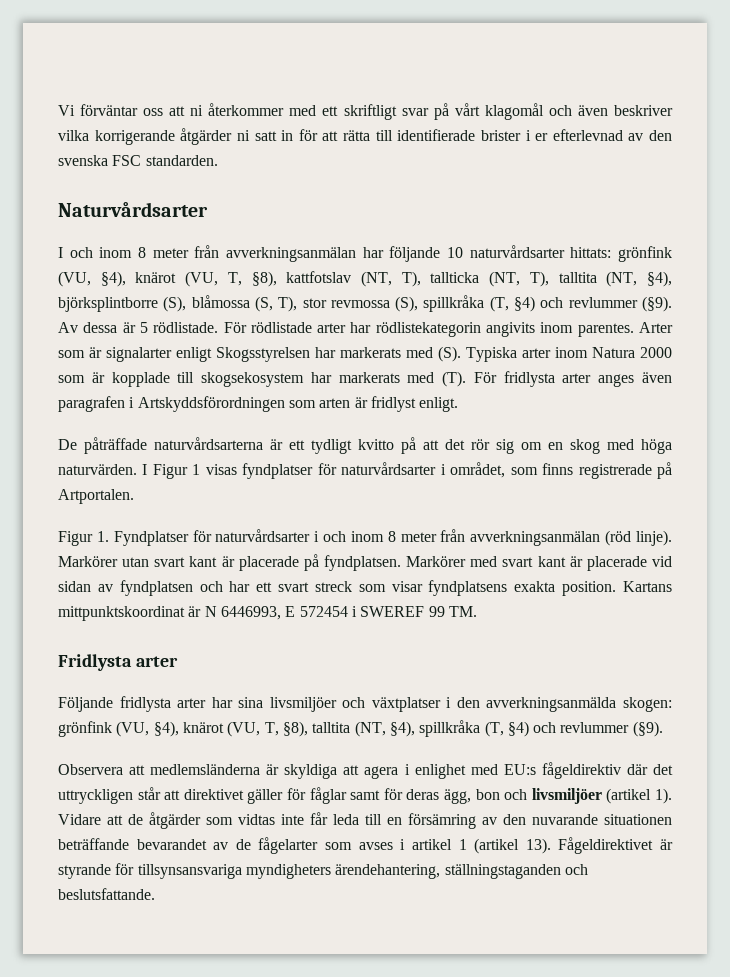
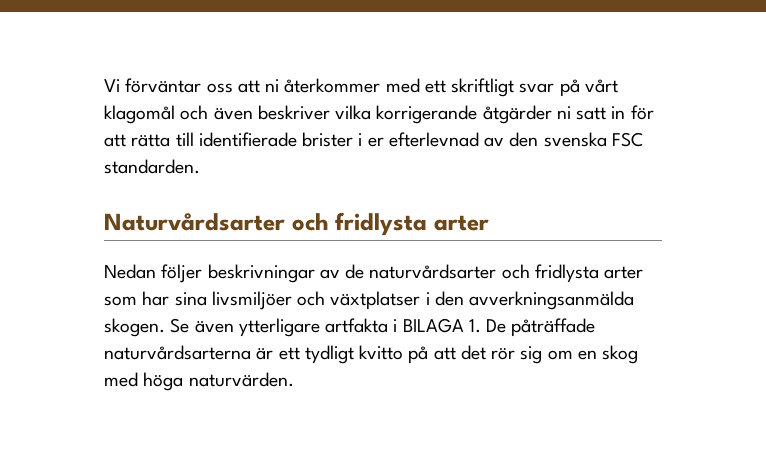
[58,245,672,262] [58,271,672,287] [58,295,673,312] [58,322,673,337] [58,346,672,362] [58,371,672,387] [58,396,459,412] // I och inom 8 meter från avverkningsanmälan har följande 10 naturvårdsarter hittats: grönfink (VU, §4), knärot (VU, T, §8), kattfotslav (NT, T), tallticka (NT, T), talltita (NT, §4), björksplintborre (S), blåmossa (S, T), stor revmossa (S), spillkråka (T, §4) och revlummer (§9). Av dessa är 5 rödlistade. För rödlistade arter har rödlistekategorin angivits inom parentes. Arter som är signalarter enligt Skogsstyrelsen har markerats med (S). Typiska arter inom Natura 2000 som är kopplade till skogsekosystem har markerats med (T). För fridlysta arter anges även paragrafen i Artskyddsförordningen som arten är fridlyst enligt. // -> [291,212,489,236] [104,264,644,283] [104,291,635,310] [104,318,481,337] och fridlysta arter // Nedan följer beskrivningar av de naturvårdsarter och fridlysta arter som har sina livsmiljöer och växtplatser i den avverkningsanmälda skogen. Se även ytterligare artfakta i BILAGA 1.
[142,462,672,479] [58,489,134,504] [58,529,672,546] [58,554,672,571] [58,580,672,596] [58,606,477,621] [58,654,178,671] [58,696,672,712] [58,720,663,737] [58,762,674,779] [58,787,673,804] [58,812,672,829] [58,837,674,854] [58,863,588,879] [58,888,155,900] I Figur 1 visas fyndplatser för naturvårdsarter i området, som finns registrerade på Artportalen. // Figur 1. Fyndplatser för naturvårdsarter i och inom 8 meter från avverkningsanmälan (röd linje). Markörer utan svart kant är placerade på fyndplatsen. Markörer med svart kant är placerade vid sidan av fyndplatsen och har ett svart streck som visar fyndplatsens exakta position. Kartans mittpunktskoordinat är N 6446993, E 572454 i SWEREF 99 TM. // Fridlysta arter // Följande fridlysta arter har sina livsmiljöer och växtplatser i den avverkningsanmälda skogen: grönfink (VU, §4), knärot (VU, T, §8), talltita (NT, §4), spillkråka (T, §4) och revlummer (§9). // Observera att medlemsländerna är skyldiga att agera i enlighet med EU:s fågeldirektiv där det uttryckligen står att direktivet gäller för fåglar samt för deras ägg, bon och livsmiljöer (artikel 1). Vidare att de åtgärder som vidtas inte får leda till en försämring av den nuvarande situationen beträffande bevarandet av de fågelarter som avses i artikel 1 (artikel 13). Fågeldirektivet är styrande för tillsynsansvariga myndigheters ärendehantering, ställningstaganden och beslutsfattande. -> (294, 379) none

